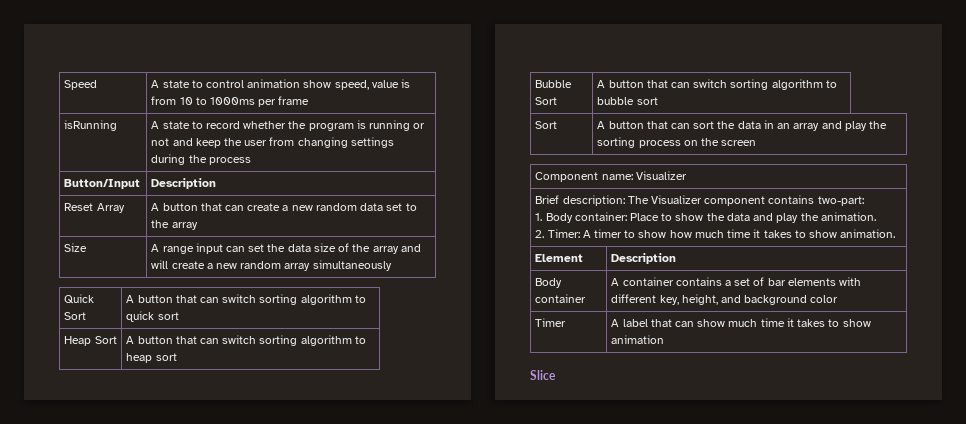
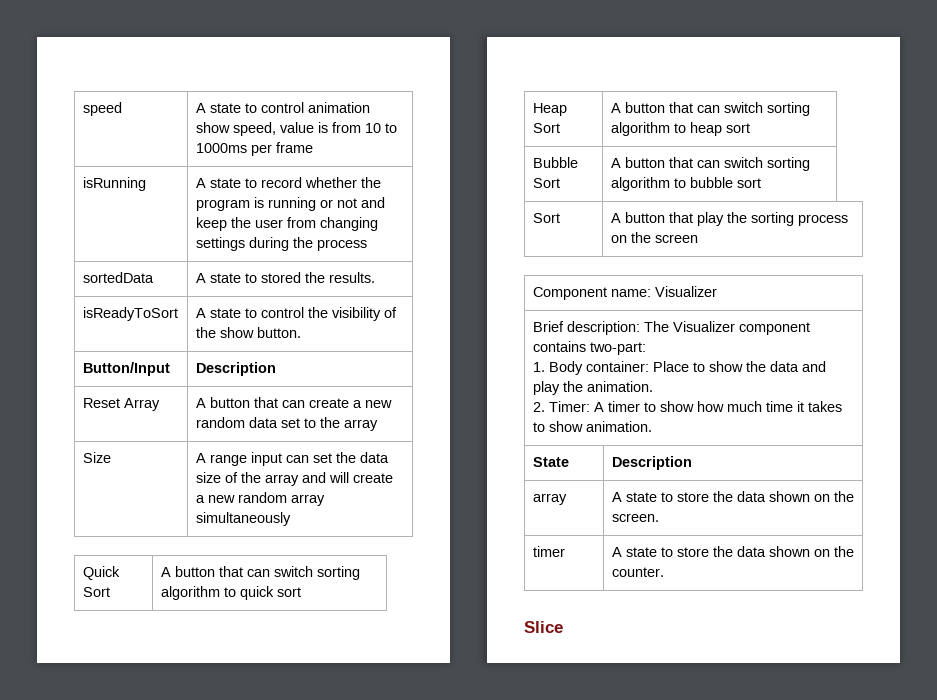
[64,80,98,90] Speed -> [82,102,122,116] speed
(251, 161) none -> [82,272,154,283] [195,272,375,283] [82,307,178,321] [195,307,397,321] [195,327,301,338] // sortedData | A state to stored the results. // isReadyToSort | A state to control the visibility of the show button.
[670,120,842,131] can sort the data in an array and -> (693, 217) none
[535,254,584,262] [611,253,677,264] [535,278,563,288] [535,294,587,303] [611,277,862,286] [611,294,839,305] [535,318,567,327] [611,318,871,327] [611,335,665,344] Element | Description // Body container | A container contains a set of bar elements with different key, height, and background color // Timer | A label that can show much time it takes to show animation -> [532,457,569,467] [611,456,692,470] [532,493,567,505] [611,491,854,502] [611,513,659,522] [532,546,565,557] [611,546,854,557] [611,567,664,577] State | Description // array | A state to store the data shown on the screen. // timer | A state to store the data shown on the counter.

